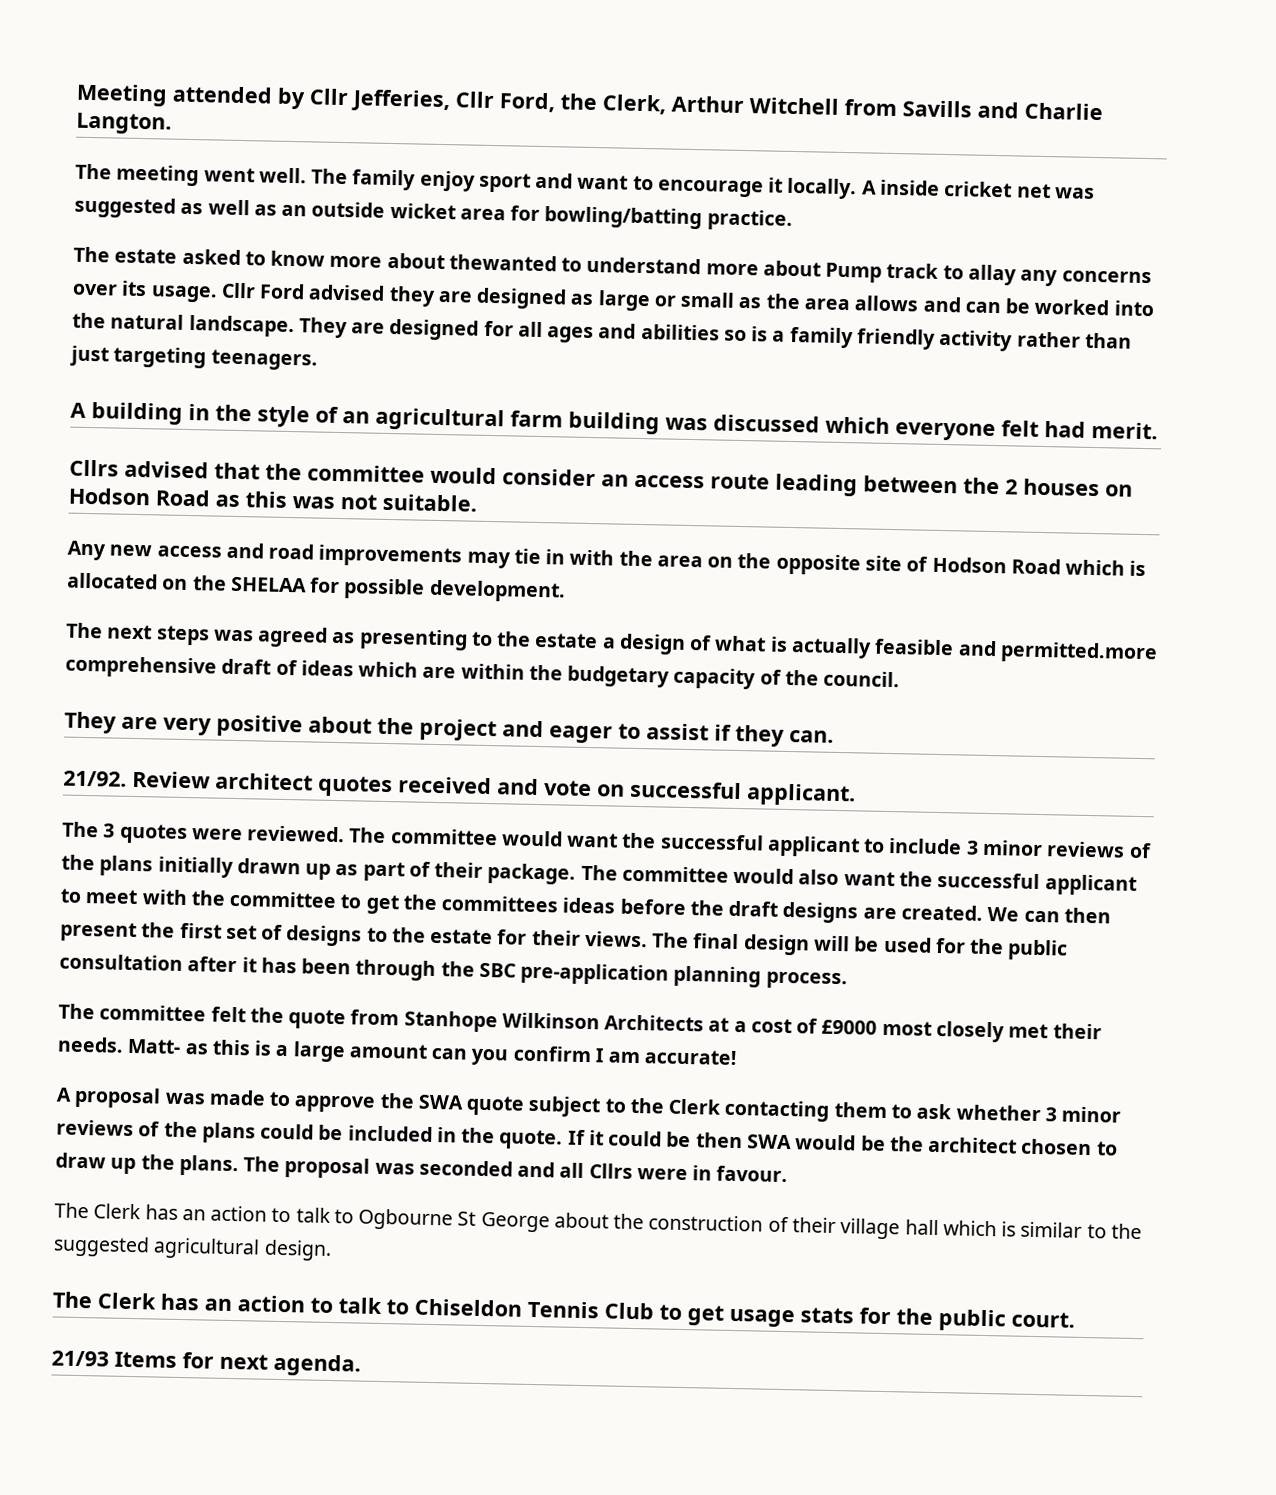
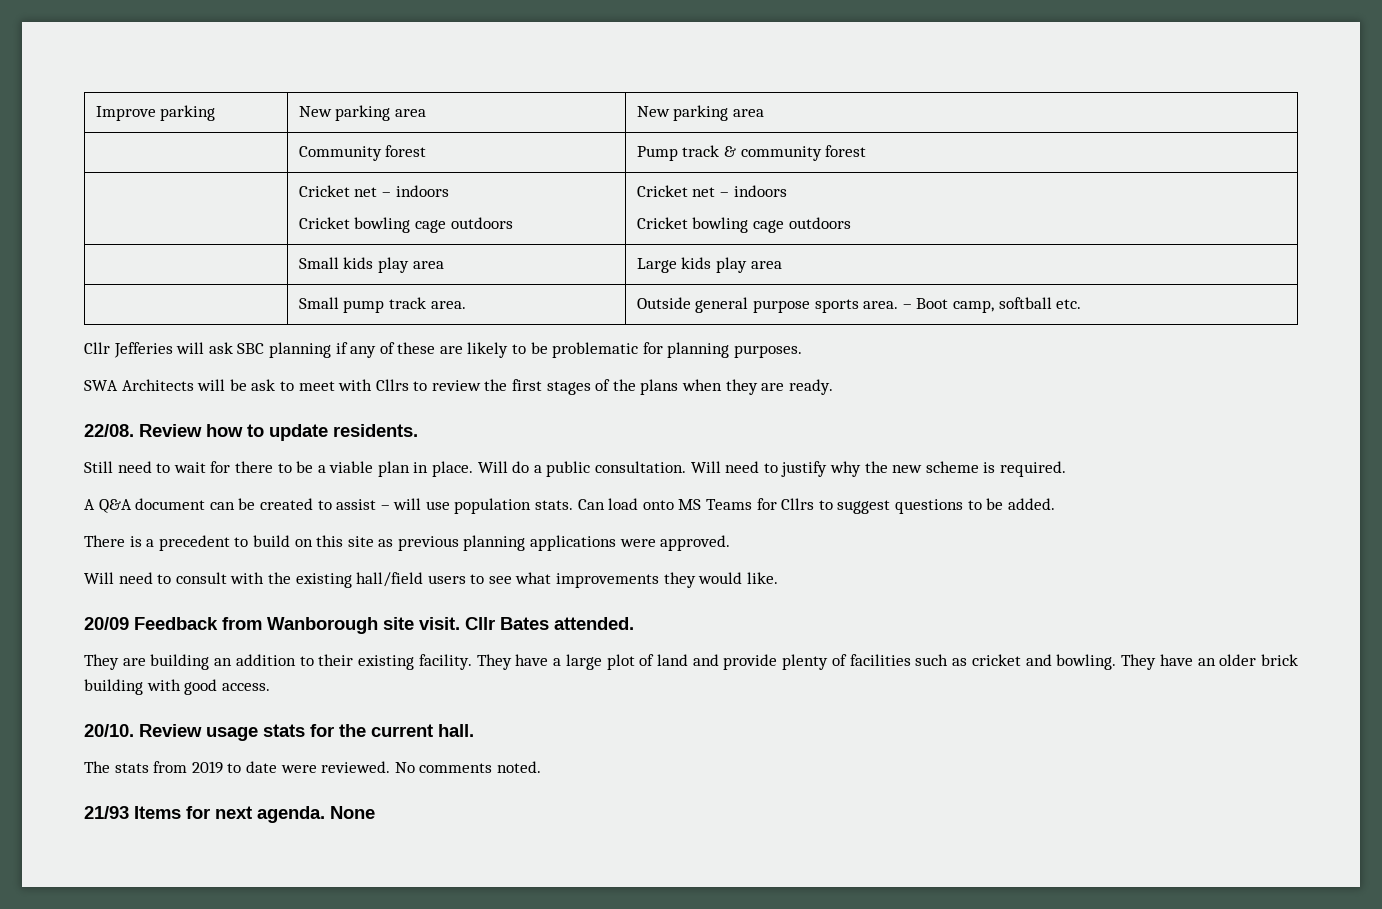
[76,83,1103,121] [76,112,172,135] [75,163,1095,200] [74,196,793,231] [73,246,1152,287] [72,280,1154,317] [72,312,1132,352] [69,345,318,371] [70,402,1158,442] [69,459,1133,497] [68,487,477,512] [67,540,1147,577] [67,572,566,603] [66,622,1158,665] [65,655,901,690] [64,711,834,747] [63,770,856,807] [62,821,1152,859] [61,854,1137,896] [60,888,1111,924] [60,921,1069,961] [59,953,848,990] [58,1003,1102,1043] [57,1036,738,1066] [56,1086,1122,1123] [56,1119,1118,1156] [55,1152,789,1183] [54,1202,1142,1240] [53,1235,332,1261] [52,1291,1075,1332] Meeting attended by Cllr Jefferies, Cllr Ford, the Clerk, Arthur Witchell from Savills and Charlie Langton. // The meeting went well. The family enjoy sport and want to encourage it locally. A inside cricket net was suggested as well as an outside wicket area for bowling/batting practice. // The estate asked to know more about thewanted to understand more about Pump track to allay any concerns over its usage. Cllr Ford advised they are designed as large or small as the area allows and can be worked into the natural landscape. They are designed for all ages and abilities so is a family friendly activity rather than just targeting teenagers. // A building in the style of an agricultural farm building was discussed which everyone felt had merit. // Cllrs advised that the committee would consider an access route leading between the 2 houses on Hodson Road as this was not suitable. // Any new access and road improvements may tie in with the area on the opposite site of Hodson Road which is allocated on the SHELAA for possible development. // The next steps was agreed as presenting to the estate a design of what is actually feasible and permitted.more comprehensive draft of ideas which are within the budgetary capacity of the council. // They are very positive about the project and eager to assist if they can. // 21/92. Review architect quotes received and vote on successful applicant. // The 3 quotes were reviewed. The committee would want the successful applicant to include 3 minor reviews of the plans initially drawn up as part of their package. The committee would also want the successful applicant to meet with the committee to get the committees ideas before the draft designs are created. We can then present the first set of designs to the estate for their views. The final design will be used for the public consultation after it has been through the SBC pre-application planning process. // The committee felt the quote from Stanhope Wilkinson Architects at a cost of £9000 most closely met their needs. Matt- as this is a large amount can you confirm I am accurate! // A proposal was made to approve the SWA quote subject to the Clerk contacting them to ask whether 3 minor reviews of the plans could be included in the quote. If it could be then SWA would be the architect chosen to draw up the plans. The proposal was seconded and all Cllrs were in favour. // The Clerk has an action to talk to Ogbourne St George about the construction of their village hall which is similar to the suggested agricultural design. // The Clerk has an action to talk to Chiseldon Tennis Club to get usage stats for the public court. -> [95,105,216,121] [298,105,426,121] [636,105,764,121] [298,145,427,161] [636,145,867,161] [298,185,449,197] [298,217,513,233] [636,185,787,197] [636,217,851,233] [298,257,444,273] [636,257,782,273] [298,297,466,313] [636,297,1082,313] [84,342,803,358] [84,379,833,395] [84,424,418,441] [84,461,1066,477] [84,498,1055,514] [84,535,731,551] [84,572,778,588] [84,617,634,634] [84,654,1299,670] [84,679,270,695] [84,724,474,741] [84,761,541,774] Improve parking | New parking area | New parking area // | Community forest | Pump track & community forest // | Cricket net – indoors // Cricket bowling cage outdoors | Cricket net – indoors // Cricket bowling cage outdoors // | Small kids play area | Large kids play area // | Small pump track area. | Outside general purpose sports area. – Boot camp, softball etc. // Cllr Jefferies will ask SBC planning if any of these are likely to be problematic for planning purposes. // SWA Architects will be ask to meet with Cllrs to review the first stages of the plans when they are ready. // 22/08. Review how to update residents. // Still need to wait for there to be a viable plan in place. Will do a public consultation. Will need to justify why the new scheme is required. // A Q&A document can be created to assist – will use population stats. Can load onto MS Teams for Cllrs to suggest questions to be added. // There is a precedent to build on this site as previous planning applications were approved. // Will need to consult with the existing hall/field users to see what improvements they would like. // 20/09 Feedback from Wanborough site visit. Cllr Bates attended. // They are building an addition to their existing facility. They have a large plot of land and provide plenty of facilities such as cricket and bowling. They have an older brick building with good access. // 20/10. Review usage stats for the current hall. // The stats from 2019 to date were reviewed. No comments noted.
[273,1353,361,1377] agenda. -> [257,806,375,823] agenda. None

